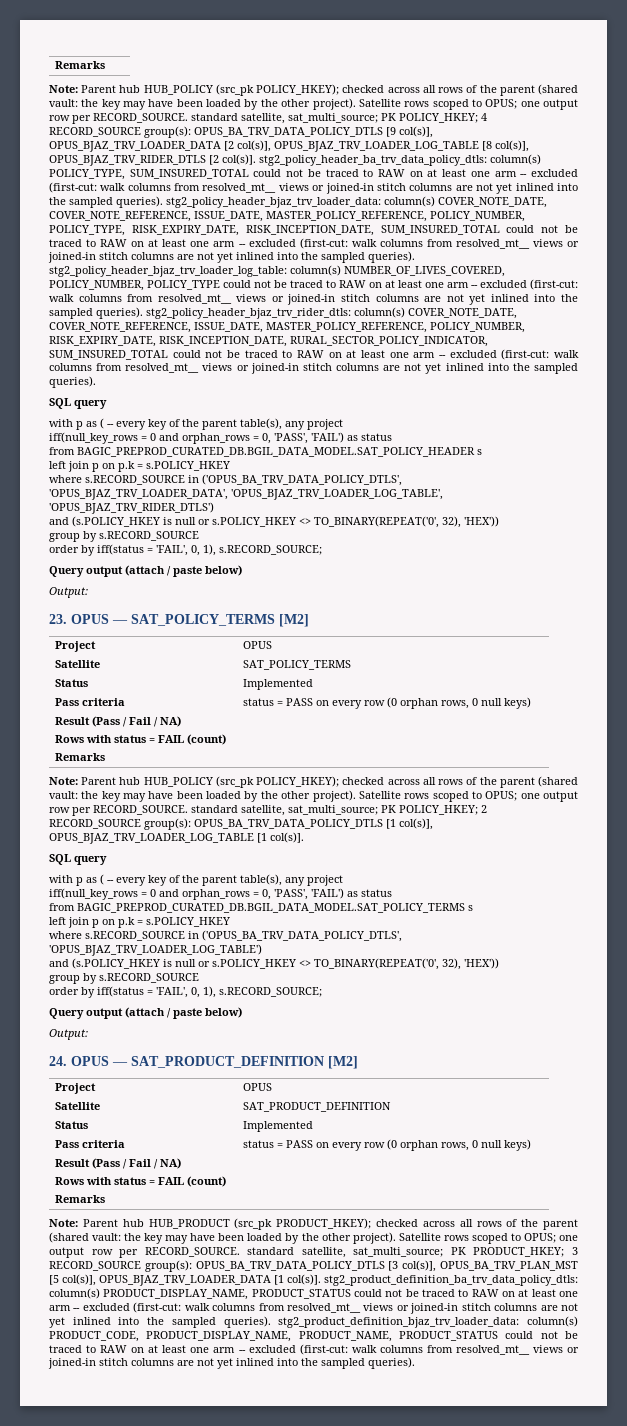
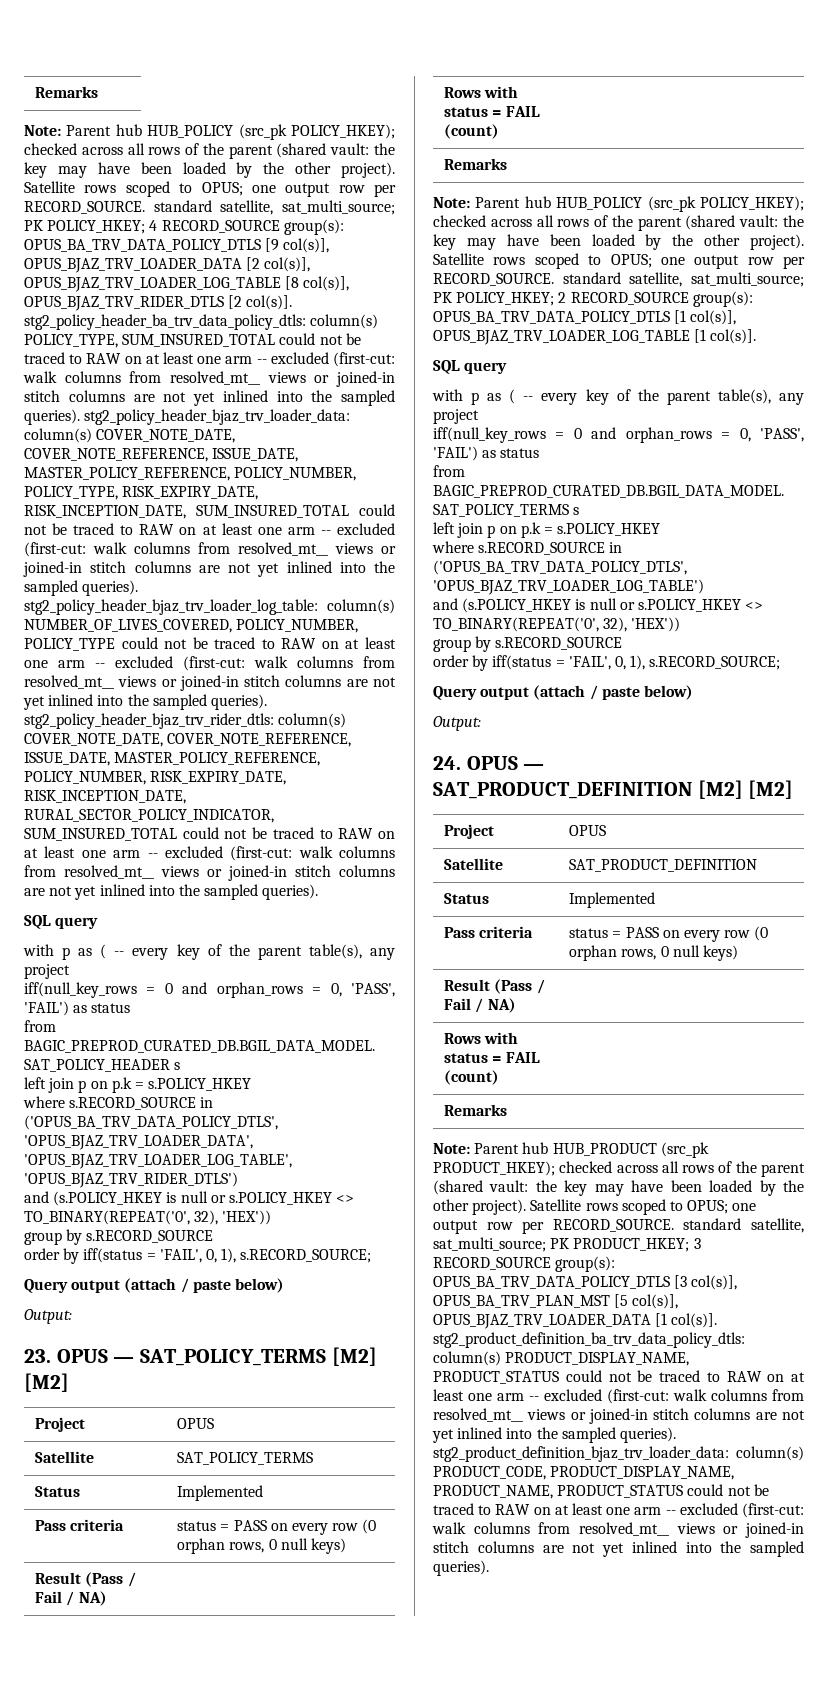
(309, 620) none -> [24,1373,69,1392] [M2]
(358, 1062) none -> [748,780,794,799] [M2]

